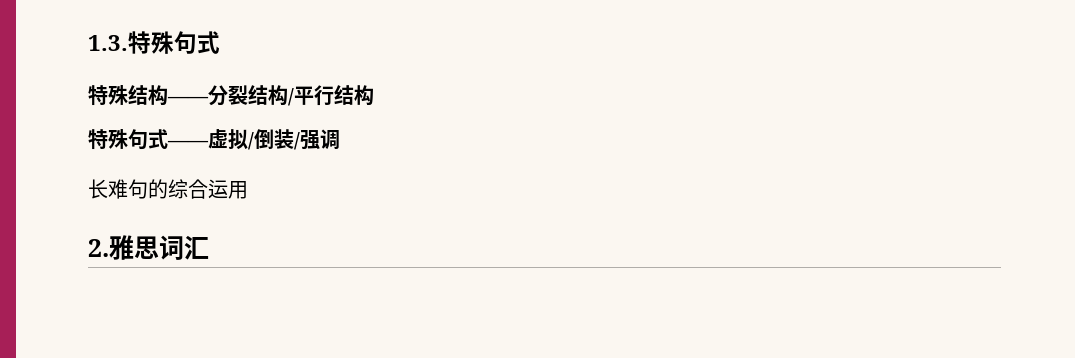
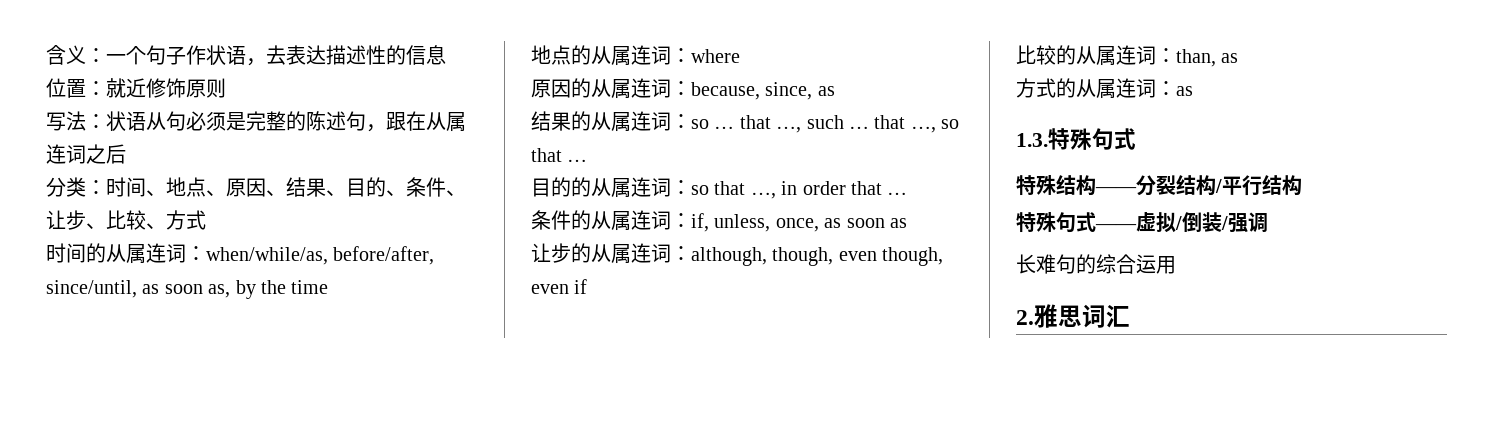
(88, 43) none -> [46,45,446,66] [46,78,226,98] [46,111,466,132] [46,144,126,164] [46,177,466,197] [46,210,206,230] [46,243,435,265] [46,280,329,299] [531,45,740,66] [531,78,835,100] [531,111,960,133] [531,148,588,162] [531,177,908,199] [531,210,907,232] [531,243,944,266] [531,279,588,294] [1016,45,1239,67] [1016,78,1193,99] 含义：一个句子作状语，去表达描述性的信息 // 位置：就近修饰原则 // 写法：状语从句必须是完整的陈述句，跟在从属连词之后 // 分类：时间、地点、原因、结果、目的、条件、让步、比较、方式 // 时间的从属连词：when/while/as, before/after, since/until, as soon as, by the time // 地点的从属连词：where // 原因的从属连词：because, since, as // 结果的从属连词：so … that …, such … that …, so that … // 目的的从属连词：so that …, in order that … // 条件的从属连词：if, unless, once, as soon as // 让步的从属连词：although, though, even though, even if // 比较的从属连词：than, as // 方式的从属连词：as //

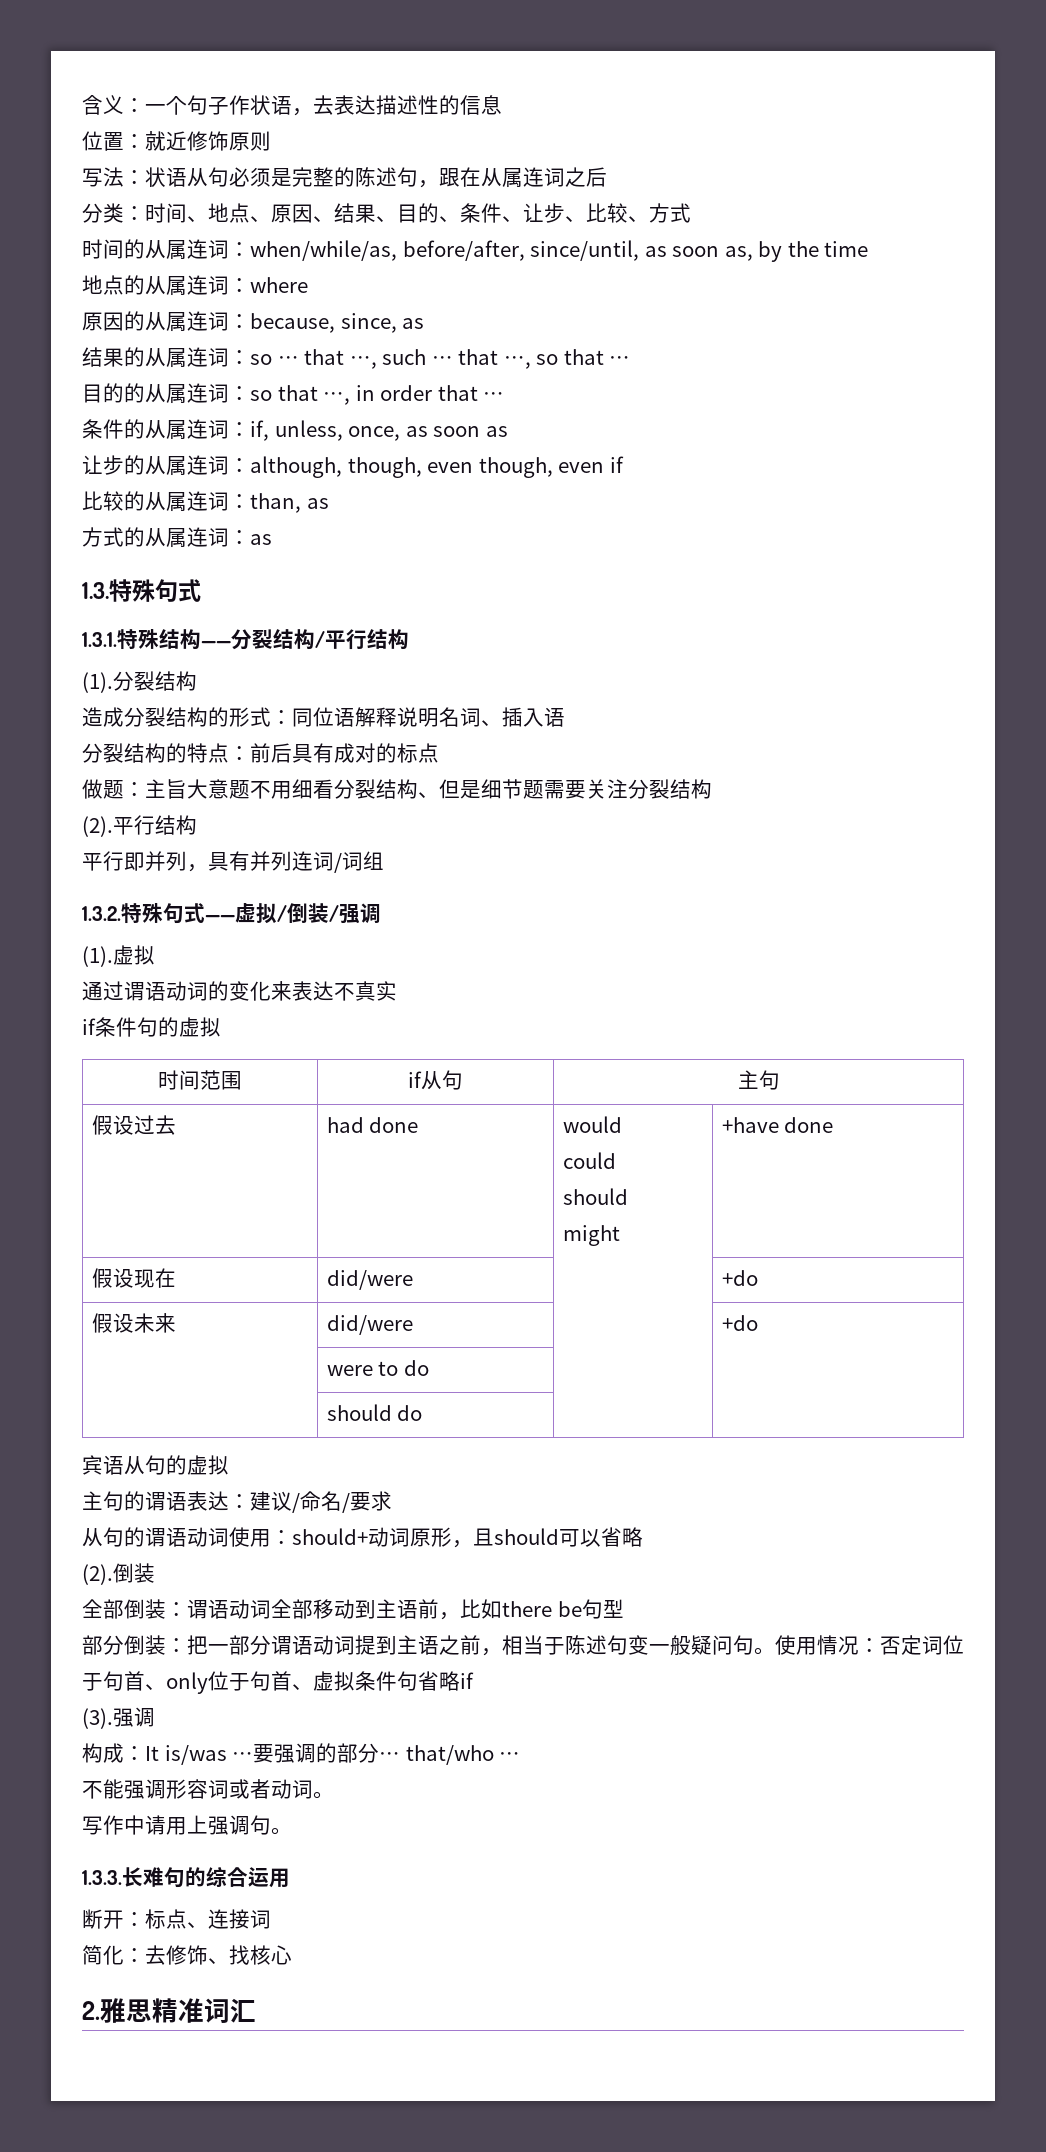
(1136, 139) none -> [82,632,117,647] 1.3.1.
(1302, 185) none -> [82,671,197,693] [82,707,565,727] [82,743,439,763] [82,779,712,799] [82,815,197,837] [82,851,384,873] [82,906,121,921] (1).分裂结构 // 造成分裂结构的形式：同位语解释说明名词、插入语 // 分裂结构的特点：前后具有成对的标点 // 做题：主旨大意题不用细看分裂结构、但是细节题需要关注分裂结构 // (2).平行结构 // 平行即并列，具有并列连词/词组 // 1.3.2.
[1016,254,1176,274] 长难句的综合运用 -> [82,945,155,967] [82,981,397,1001] [82,1017,221,1037] [158,1070,243,1090] [408,1070,463,1090] [737,1070,780,1090] [91,1115,176,1135] [326,1117,419,1133] [562,1116,622,1133] [562,1152,616,1169] [562,1188,628,1205] [562,1225,620,1246] [721,1117,834,1133] [91,1268,176,1288] [326,1270,413,1290] [721,1270,758,1286] [91,1313,176,1333] [326,1315,413,1335] [721,1315,758,1331] [326,1360,429,1376] [326,1404,423,1421] [82,1455,229,1475] [82,1491,392,1513] [82,1527,643,1548] [82,1563,155,1585] [82,1599,624,1620] [82,1635,964,1656] [82,1671,474,1694] [82,1707,155,1729] [82,1743,521,1765] [82,1779,334,1799] [82,1815,292,1835] [82,1867,290,1888] [82,1909,271,1929] [82,1945,292,1965] (1).虚拟 // 通过谓语动词的变化来表达不真实 // if条件句的虚拟 // 时间范围 | if从句 | 主句 // 假设过去 | had done | would // could // should // might | +have done // 假设现在 | did/were | | +do // 假设未来 | did/were | | +do // | were to do | | // | should do | | // 宾语从句的虚拟 // 主句的谓语表达：建议/命名/要求 // 从句的谓语动词使用：should+动词原形，且should可以省略 // (2).倒装 // 全部倒装：谓语动词全部移动到主语前，比如there be句型 // 部分倒装：把一部分谓语动词提到主语之前，相当于陈述句变一般疑问句。使用情况：否定词位于句首、only位于句首、虚拟条件句省略if // (3).强调 // 构成：It is/was …要强调的部分… that/who … // 不能强调形容词或者动词。 // 写作中请用上强调句。 // 1.3.3.长难句的综合运用 // 断开：标点、连接词 // 简化：去修饰、找核心
(1082, 316) none -> [152,1998,204,2023] 精准

